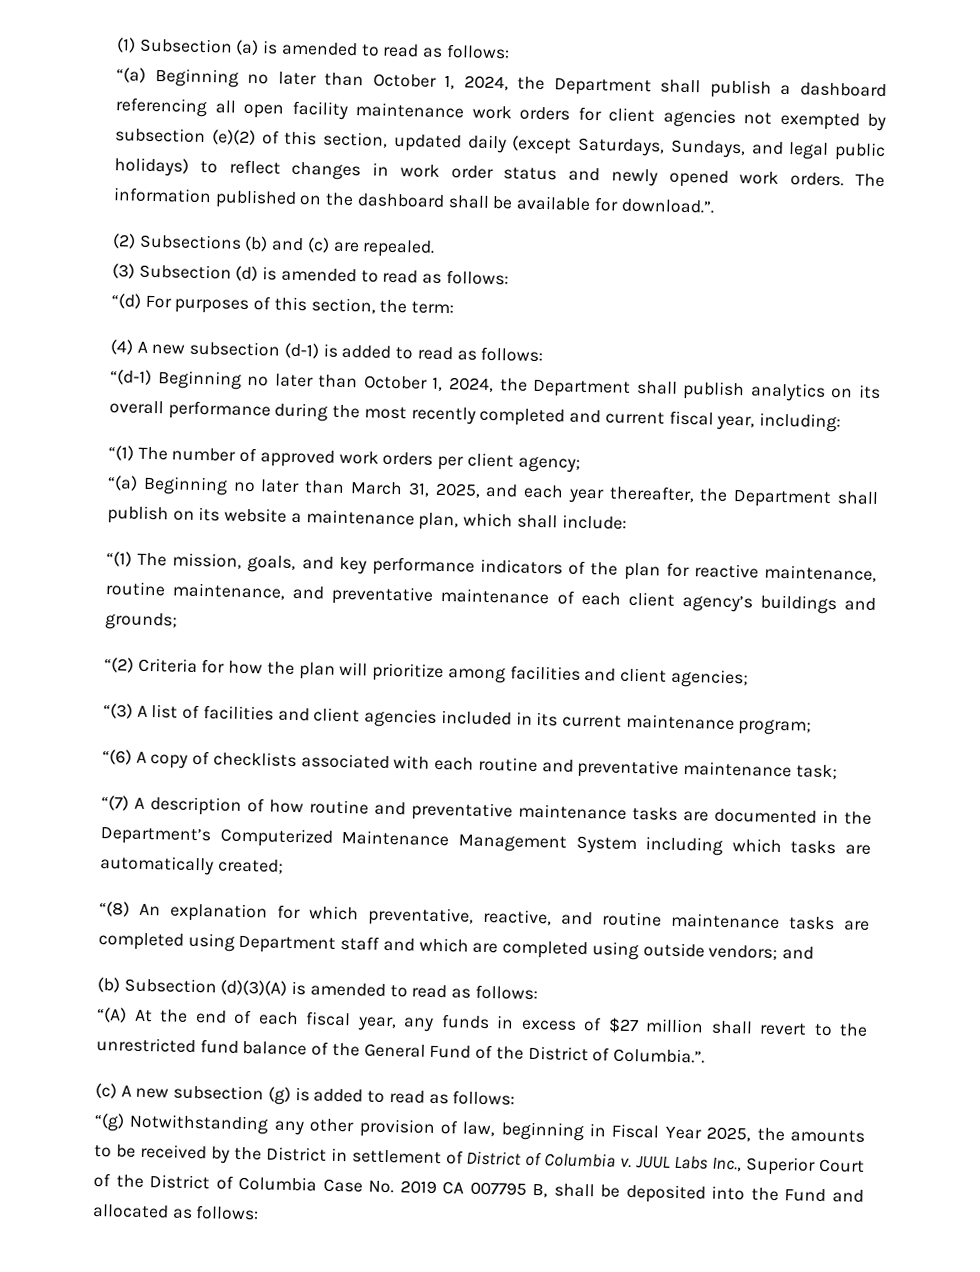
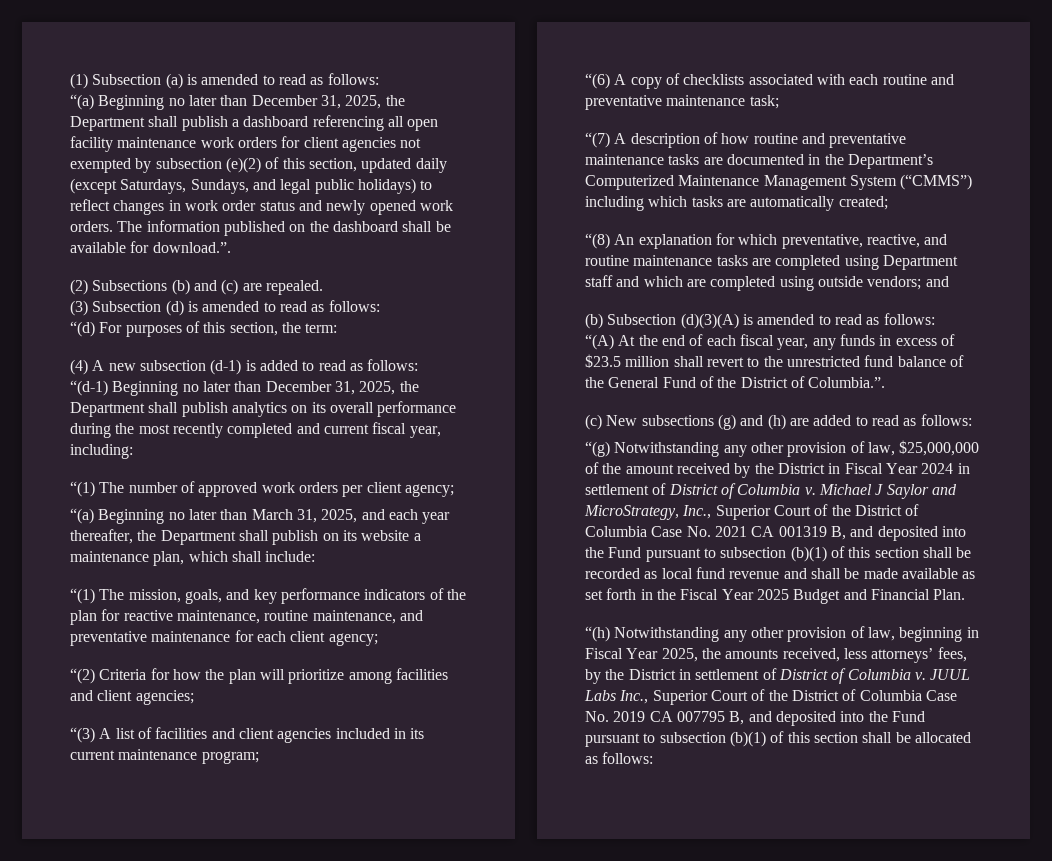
[372,73,509,91] October 1, 2024, -> [251,95,382,109] December 31, 2025,
[363,375,494,393] October 1, 2024, -> [265,381,396,395] December 31, 2025,
[556,590,575,605] of -> [234,630,254,642] for
[681,594,877,615] [105,612,178,631] agency’s buildings and grounds; -> [328,633,378,646] agency;
(637, 845) none -> [900,174,973,190] (“CMMS”)
[607,1017,639,1034] $27 -> [585,354,621,368] $23.5
[120,1084,310,1105] A new subsection (g) is -> [606,414,809,430] New subsections (g) and (h) are
(496, 1129) none -> [899,440,980,456] [585,462,970,478] [585,483,957,499] [584,504,920,520] [585,526,966,541] [585,546,972,562] [585,567,976,579] [585,588,966,604] [585,626,895,642] $25,000,000 of the amount received by the District in Fiscal Year 2024 in settlement of District of Columbia v. Michael J Saylor and MicroStrategy, Inc., Superior Court of the District of Columbia Case No. 2021 CA 001319 B, and deposited into the Fund pursuant to subsection (b)(1) of this section shall be recorded as local fund revenue and shall be made available as set forth in the Fiscal Year 2025 Budget and Financial Plan. // “(h) Notwithstanding any other provision of law,
[94,1143,207,1160] to be received -> [782,647,967,663] received, less attorneys’ fees,
[553,1183,864,1204] shall be deposited into the Fund and -> [748,711,925,726] [585,731,911,747] and deposited into the Fund pursuant to subsection (b)(1) of this section shall be

